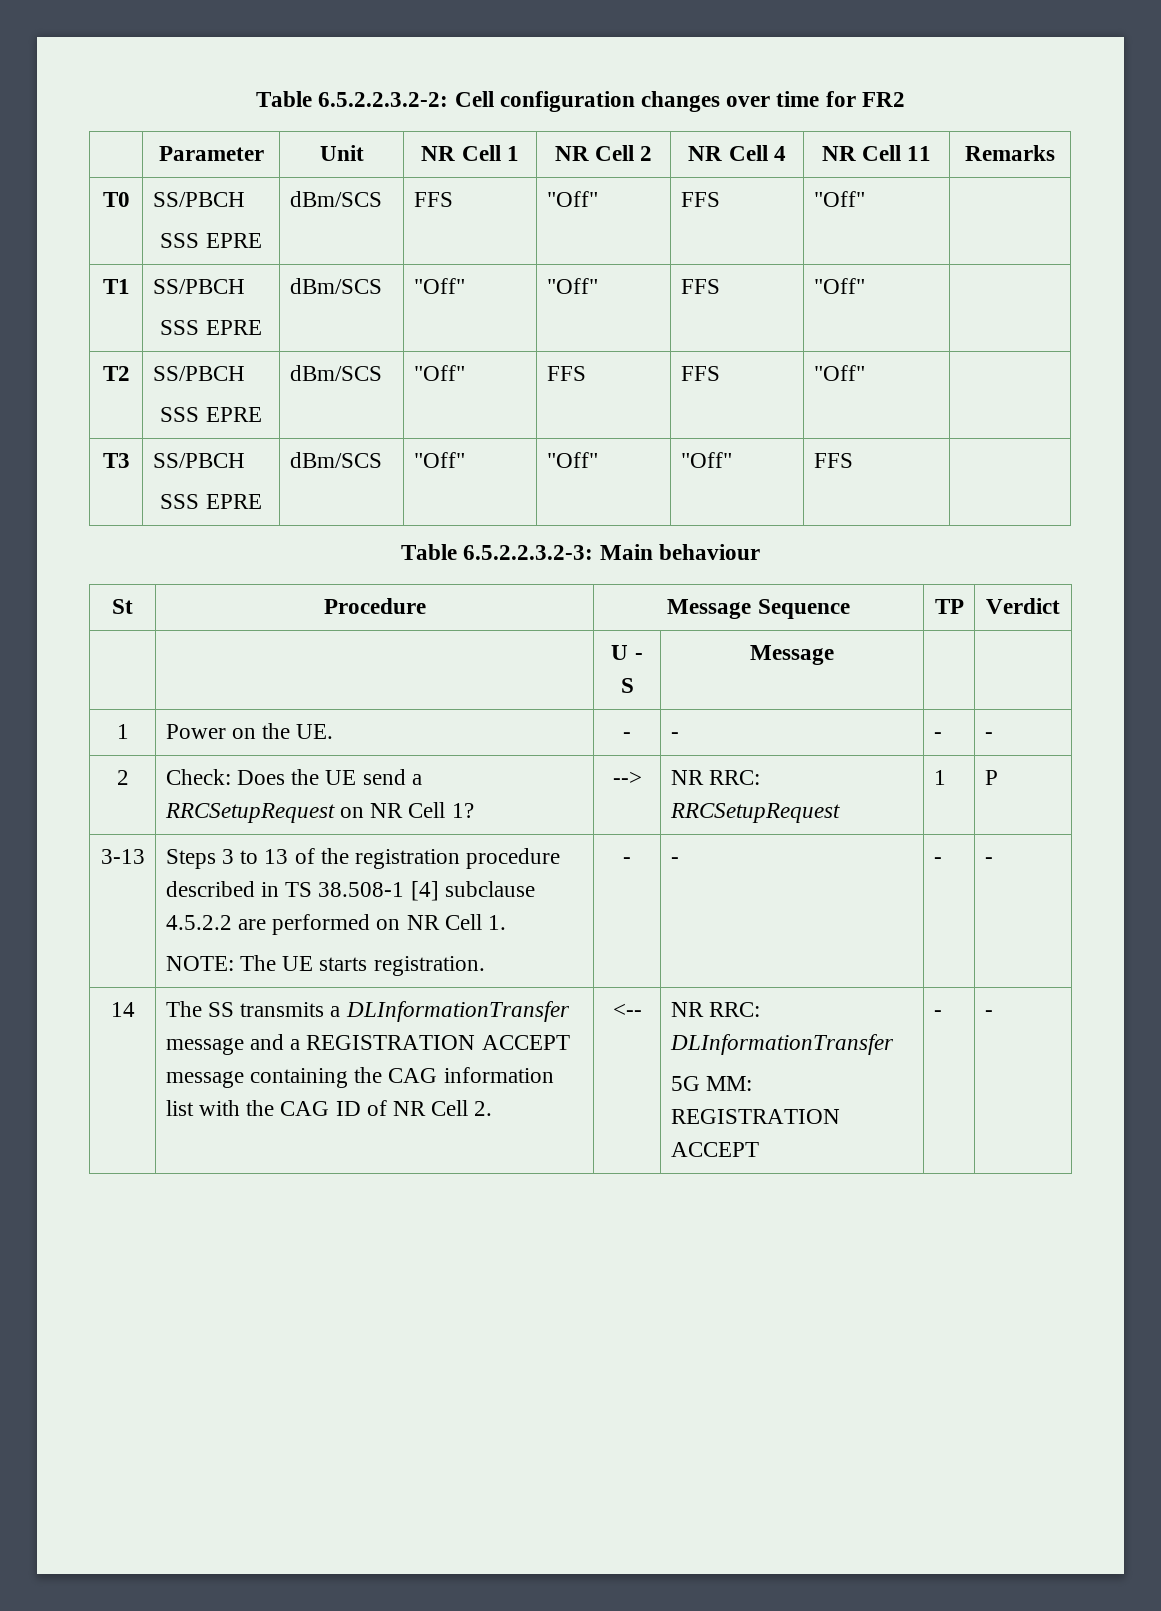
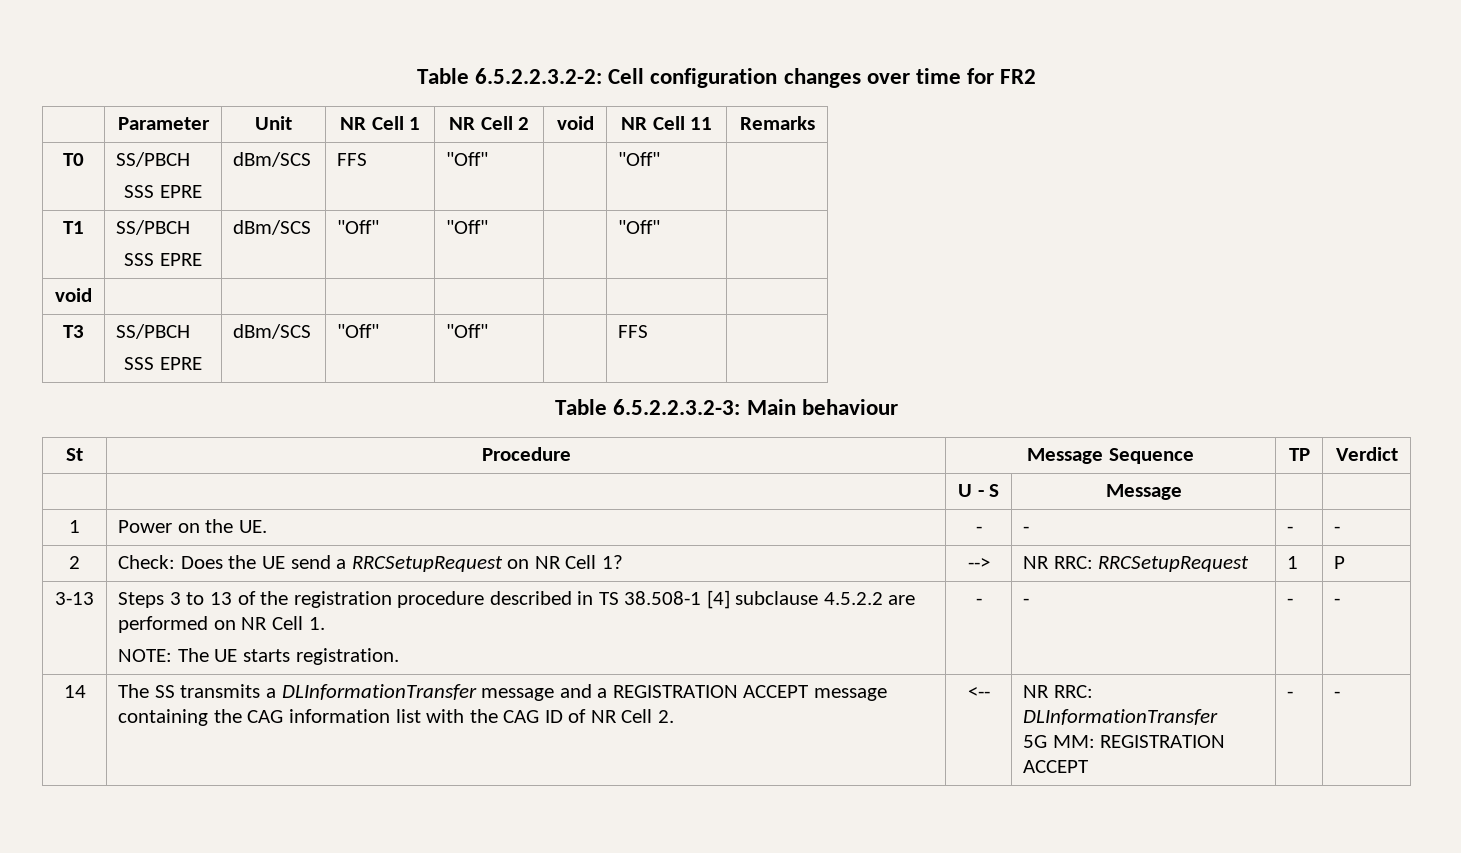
[688,145,786,161] NR Cell 4 -> [556,116,594,130] void
[680,192,720,207] FFS -> (489, 159) none
[680,279,720,294] [813,278,865,294] [102,366,130,381] [152,366,245,381] [160,407,262,422] [289,365,382,381] [413,365,465,381] [546,366,586,381] [680,366,720,381] [813,365,865,381] FFS | "Off" | // T2 | SS/PBCH // SSS EPRE | dBm/SCS | "Off" | FFS | FFS | "Off" -> [618,220,661,234] [55,288,92,302] | "Off" | // void | | | | | |
[680,452,732,468] "Off" -> (489, 331) none

